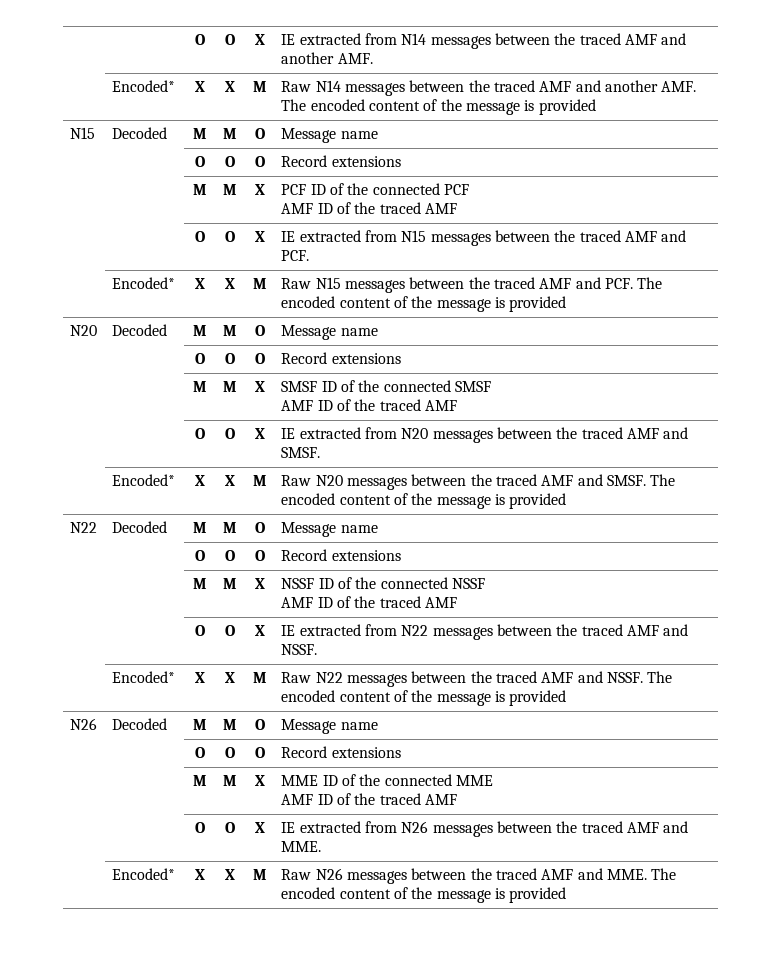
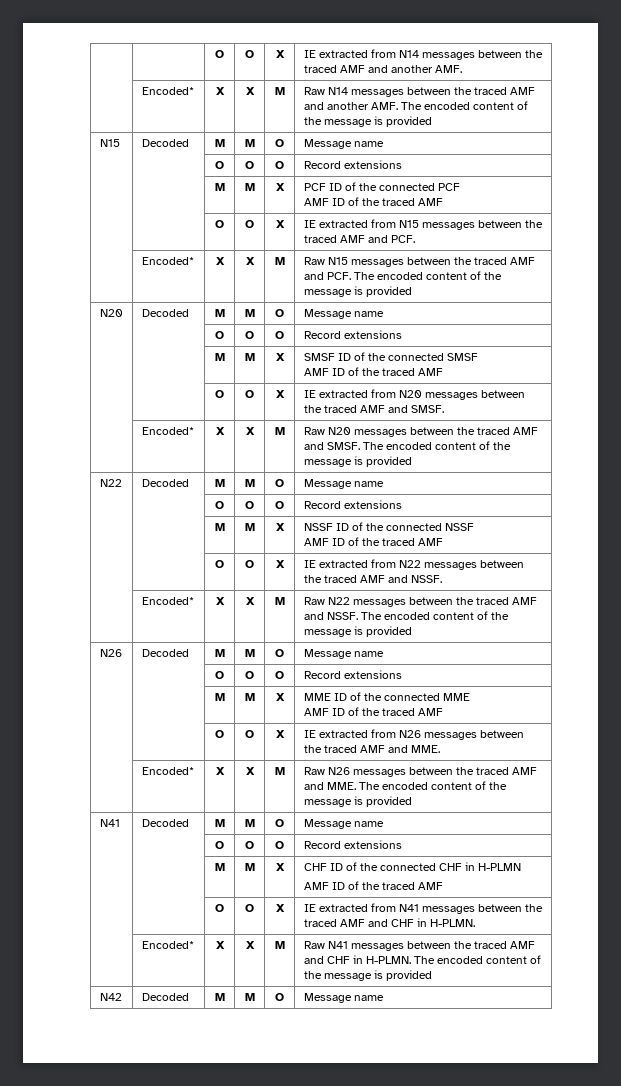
(567, 895) none -> [99,819,120,827] [141,819,189,827] [214,819,225,827] [244,819,255,827] [275,819,284,827] [303,819,384,829] [215,841,224,849] [245,841,254,849] [275,841,284,849] [303,840,402,849] [214,863,225,871] [244,863,255,871] [275,863,285,871] [303,862,522,871] [303,881,444,890] [215,904,224,912] [245,904,254,912] [275,904,285,912] [303,903,544,914] [303,918,476,927] [141,941,194,949] [215,941,225,949] [245,941,255,949] [274,941,285,949] [303,941,536,951] [303,955,542,964] [303,970,432,981] [99,993,122,1001] [141,993,189,1001] [214,993,225,1001] [244,993,255,1001] [275,993,284,1001] [303,993,384,1003] // N41 | Decoded | M | M | O | Message name // | | O | O | O | Record extensions // | | M | M | X | CHF ID of the connected CHF in H-PLMN // AMF ID of the traced AMF // | | O | O | X | IE extracted from N41 messages between the traced AMF and CHF in H-PLMN. // | Encoded* | X | X | M | Raw N41 messages between the traced AMF and CHF in H-PLMN. The encoded content of the message is provided // N42 | Decoded | M | M | O | Message name

